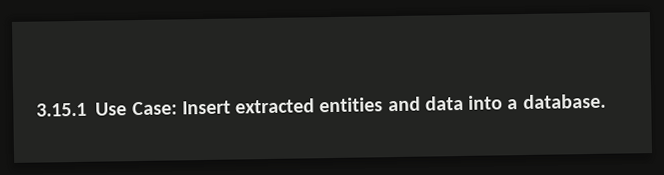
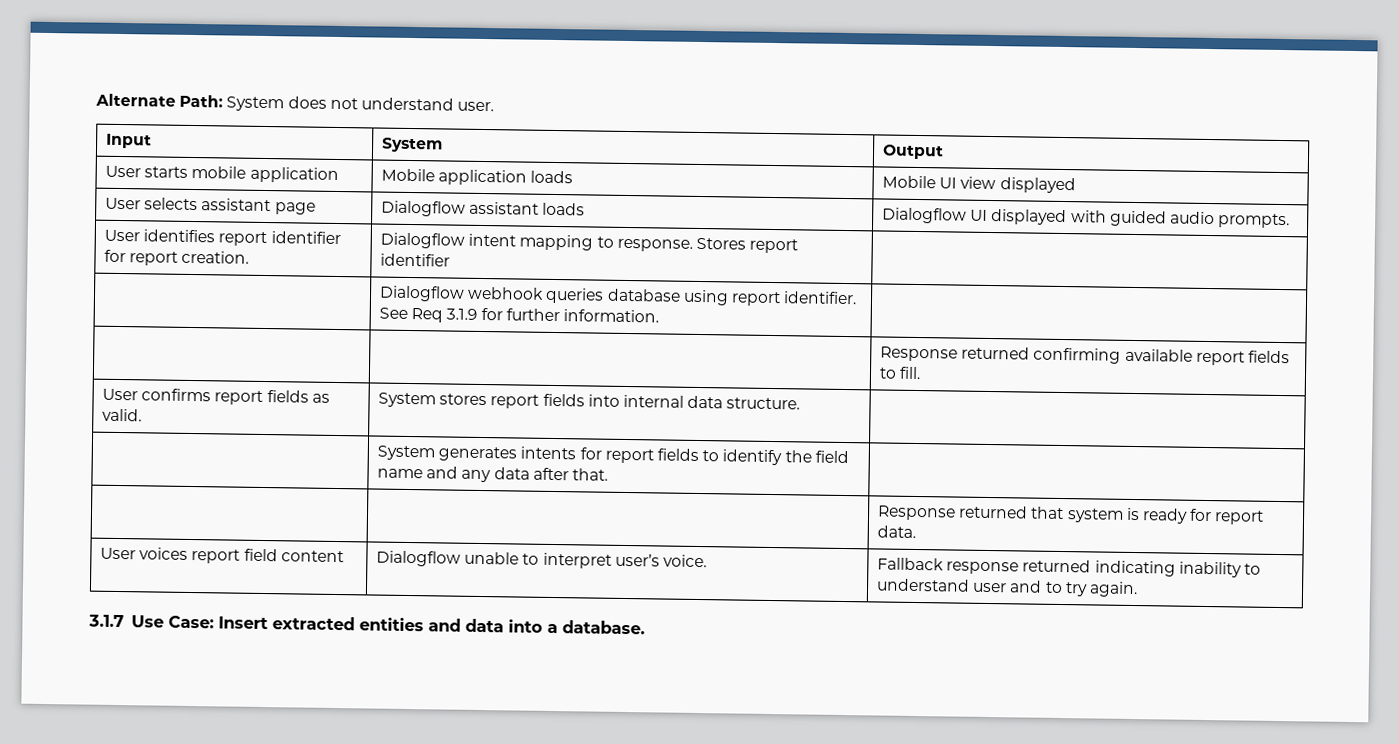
[36,102,87,117] 3.15.1 -> [95,93,495,112] [106,133,153,149] [382,137,444,153] [882,144,945,160] [105,165,339,184] [381,168,574,186] [882,175,1076,194] [105,197,316,215] [381,200,586,217] [882,207,1291,229] [104,229,341,247] [104,249,250,266] [380,232,799,254] [380,253,451,267] [379,285,858,307] [379,307,659,323] [880,346,1290,366] [879,366,922,380] [102,388,330,405] [102,408,143,422] [378,392,801,410] [377,445,849,466] [377,466,608,483] [877,505,1265,525] [877,525,917,539] [100,547,344,564] [376,550,707,569] [877,557,1261,578] [877,578,1138,598] [88,614,124,628] Alternate Path: System does not understand user. // Input | System | Output // User starts mobile application | Mobile application loads | Mobile UI view displayed // User selects assistant page | Dialogflow assistant loads | Dialogflow UI displayed with guided audio prompts. // User identifies report identifier for report creation. | Dialogflow intent mapping to response. Stores report identifier | // | Dialogflow webhook queries database using report identifier. See Req 3.1.9 for further information. | // | | Response returned confirming available report fields to fill. // User confirms report fields as valid. | System stores report fields into internal data structure. | // | System generates intents for report fields to identify the field name and any data after that. | // | | Response returned that system is ready for report data. // User voices report field content | Dialogflow unable to interpret user’s voice. | Fallback response returned indicating inability to understand user and to try again. // 3.1.7

